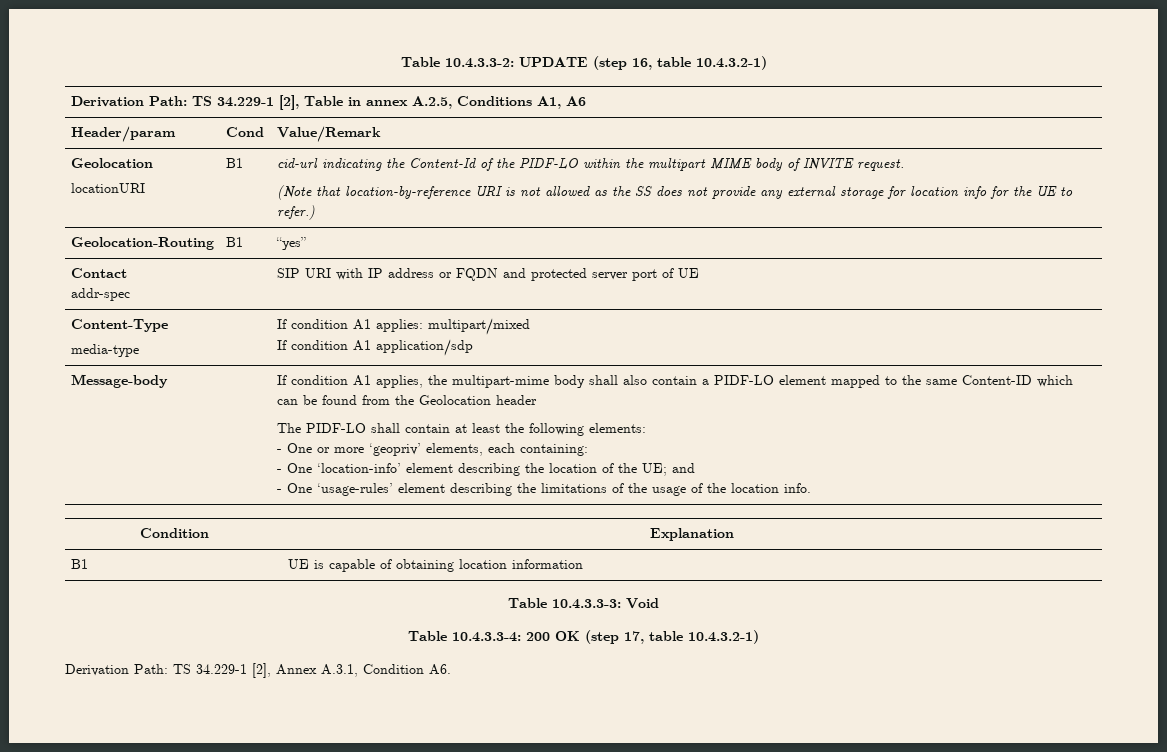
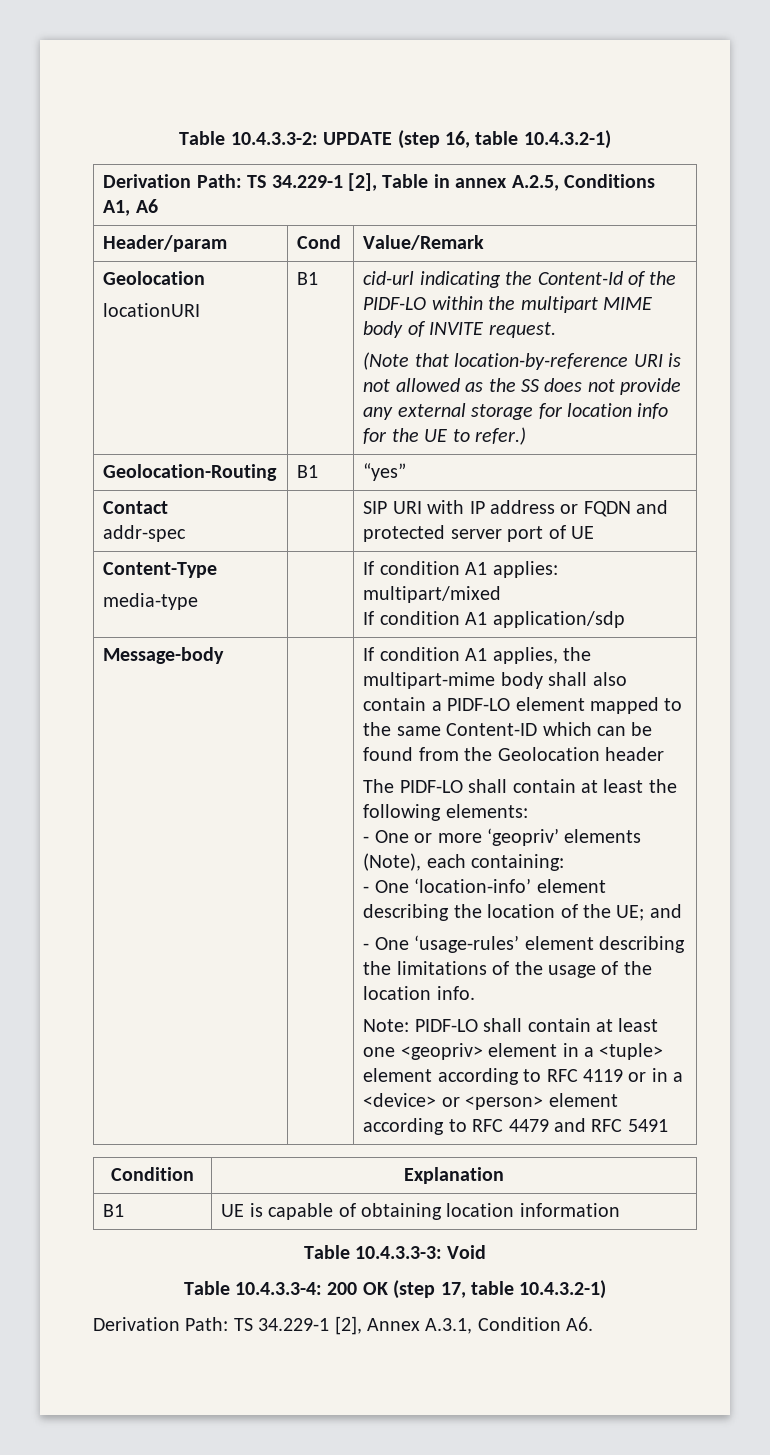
[425,443,483,456] elements, -> [564,829,642,843] [363,853,422,871] elements (Note),
(811, 488) none -> [363,1018,659,1032] [363,1043,664,1060] [363,1068,684,1085] [363,1093,618,1110] [363,1118,668,1135] // Note: PIDF-LO shall contain at least one <geopriv> element in a <tuple> element according to RFC 4119 or in a <device> or <person> element according to RFC 4479 and RFC 5491

